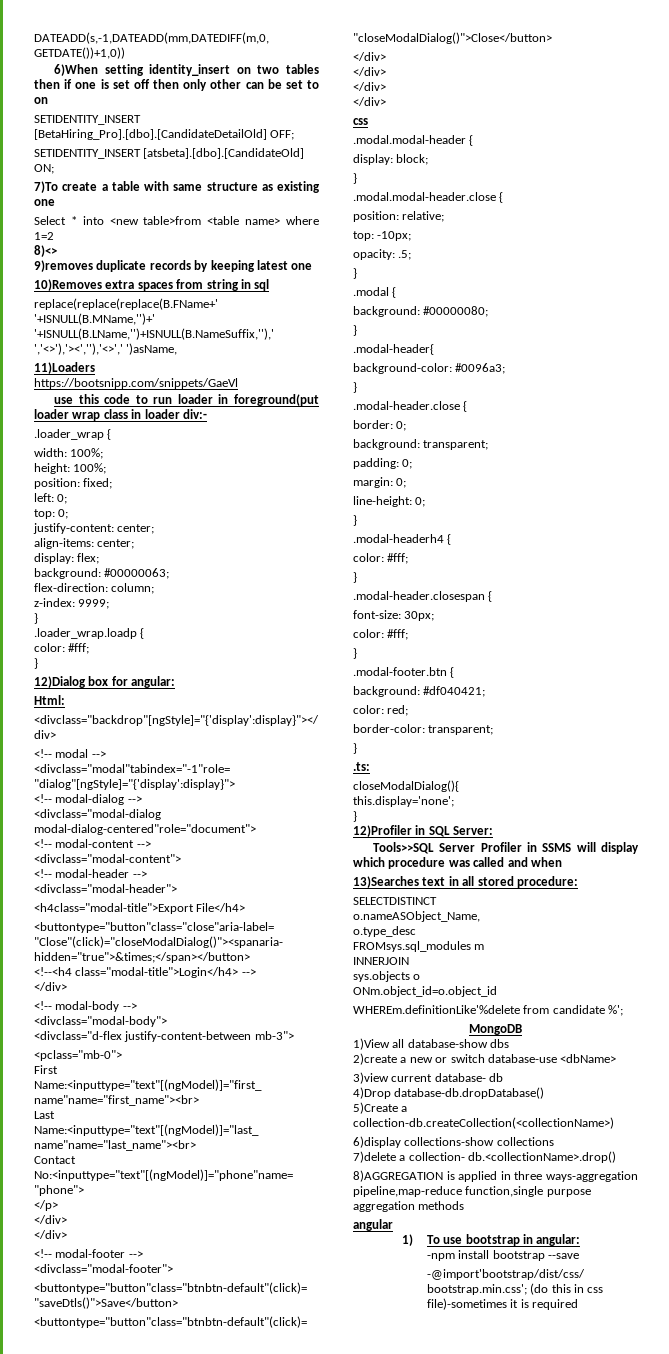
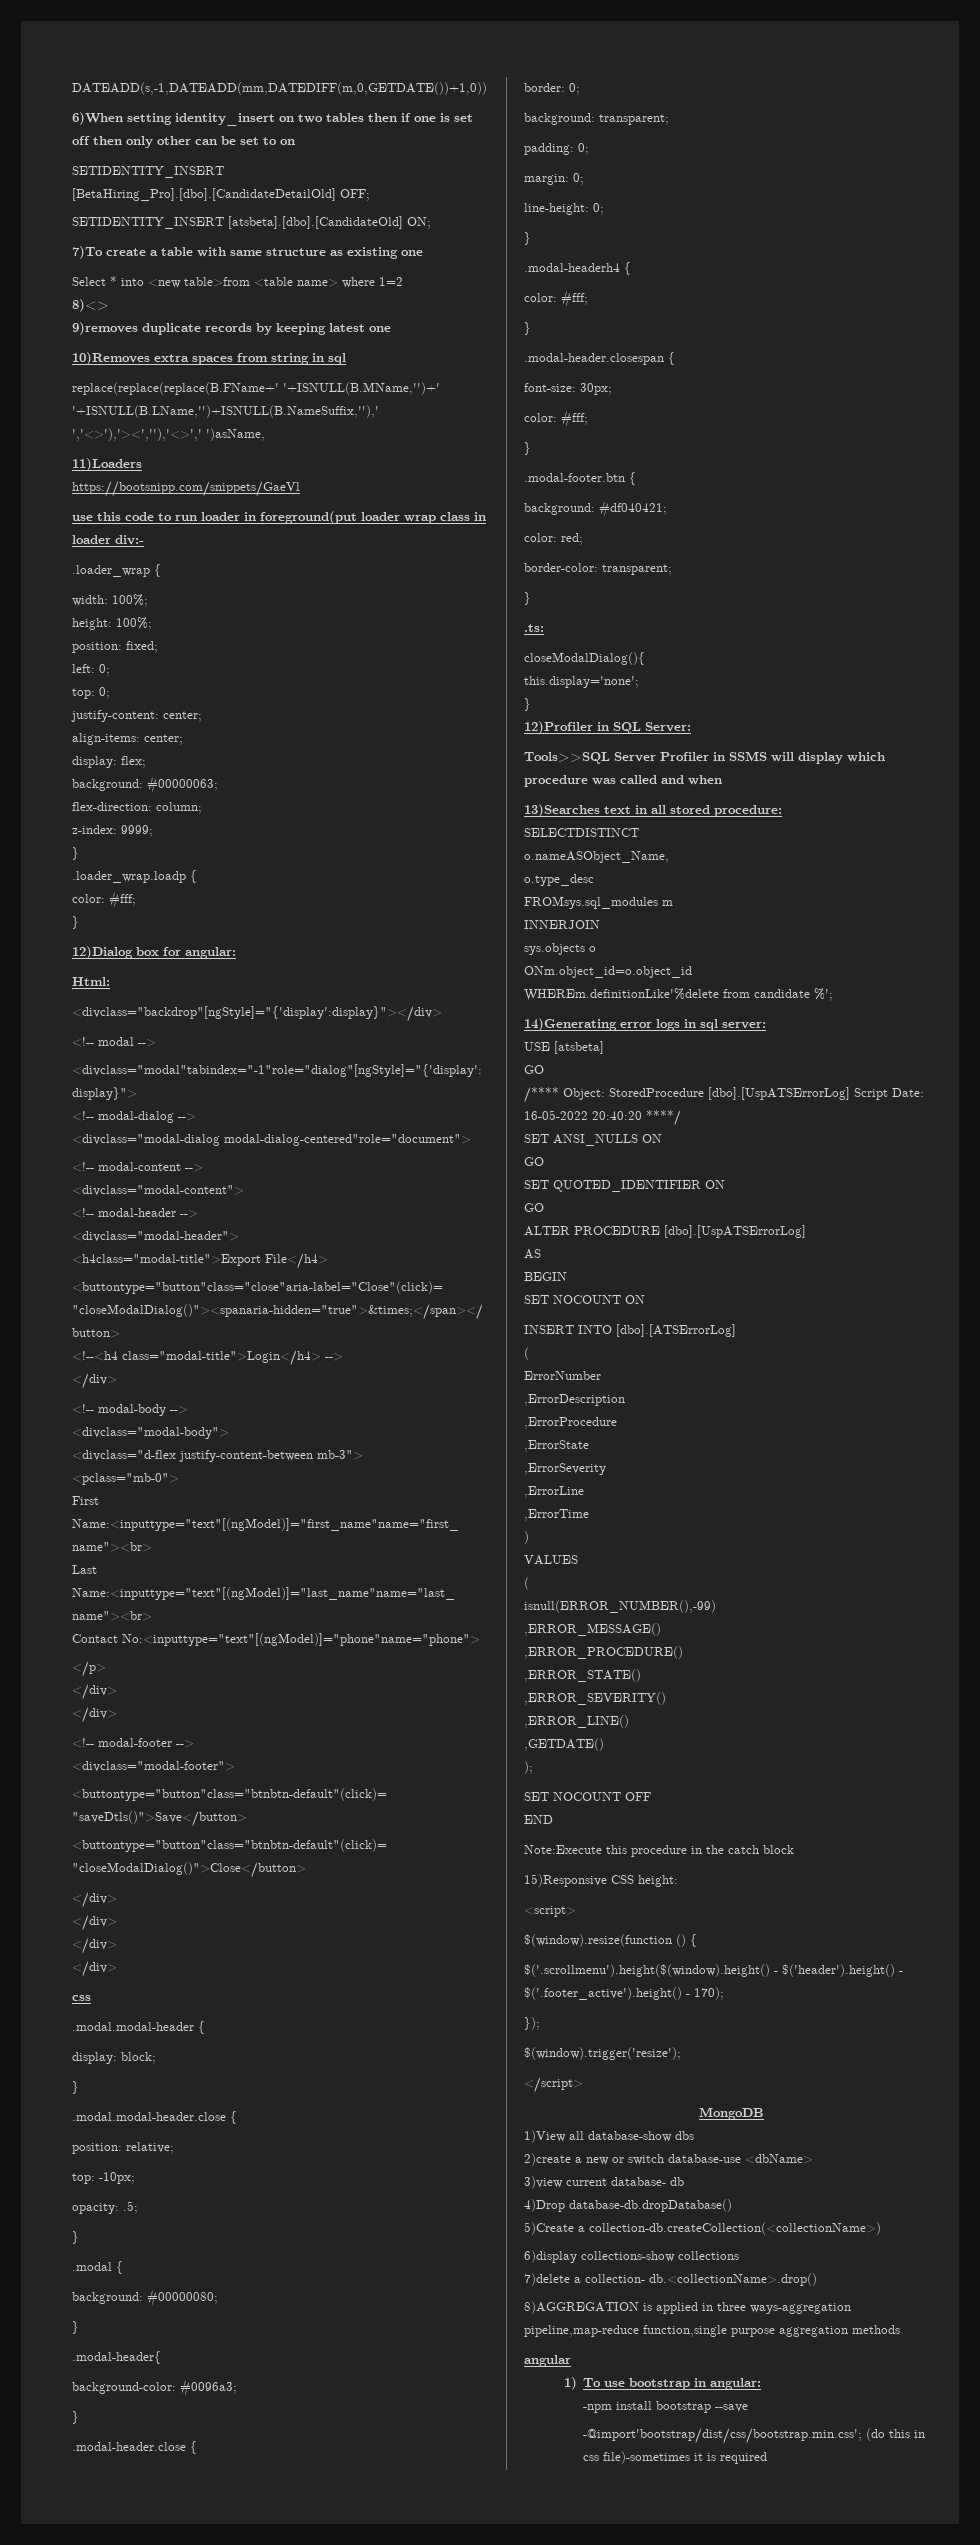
(624, 1010) none -> [524,1018,766,1031] [524,1041,604,1054] [524,1065,544,1074] [524,1087,924,1103] [524,1110,681,1126] [524,1134,662,1146] [524,1157,544,1166] [524,1180,725,1192] [524,1203,544,1212] [524,1225,806,1238] [524,1249,541,1259] [524,1272,567,1281] [524,1295,645,1304] [524,1324,736,1337] [524,1347,529,1360] [524,1371,601,1380] [524,1394,625,1406] [524,1417,617,1429] [524,1440,589,1452] [524,1463,606,1475] [524,1486,584,1498] [524,1509,589,1521] [524,1531,529,1544] [524,1555,578,1565] [524,1577,529,1590] [524,1600,716,1613] [524,1623,661,1636] [524,1646,683,1659] [524,1669,641,1682] [524,1692,666,1705] [524,1715,629,1728] [524,1738,604,1751] [524,1761,533,1774] [524,1792,651,1801] [524,1815,553,1824] [524,1845,794,1857] [524,1874,678,1887] [524,1906,576,1917] [524,1934,697,1947] [524,1964,903,1977] [524,1987,724,2000] [524,2017,540,2030] [524,2047,681,2060] [524,2077,583,2093] // 14)Generating error logs in sql server: // USE [atsbeta] // GO // /**** Object: StoredProcedure [dbo].[UspATSErrorLog] Script Date: 16-05-2022 20:40:20 ****/ // SET ANSI_NULLS ON // GO // SET QUOTED_IDENTIFIER ON // GO // ALTER PROCEDURE [dbo].[UspATSErrorLog] // AS // BEGIN // SET NOCOUNT ON // INSERT INTO [dbo].[ATSErrorLog] // ( // ErrorNumber // ,ErrorDescription // ,ErrorProcedure // ,ErrorState // ,ErrorSeverity // ,ErrorLine // ,ErrorTime // ) // VALUES // ( // isnull(ERROR_NUMBER(),-99) // ,ERROR_MESSAGE() // ,ERROR_PROCEDURE() // ,ERROR_STATE() // ,ERROR_SEVERITY() // ,ERROR_LINE() // ,GETDATE() // ); // SET NOCOUNT OFF // END // Note:Execute this procedure in the catch block // 15)Responsive CSS height: // <script> // $(window).resize(function () { // $('.scrollmenu').height($(window).height() - $('header').height() - $('.footer_active').height() - 170); // }); // $(window).trigger('resize'); // </script>

